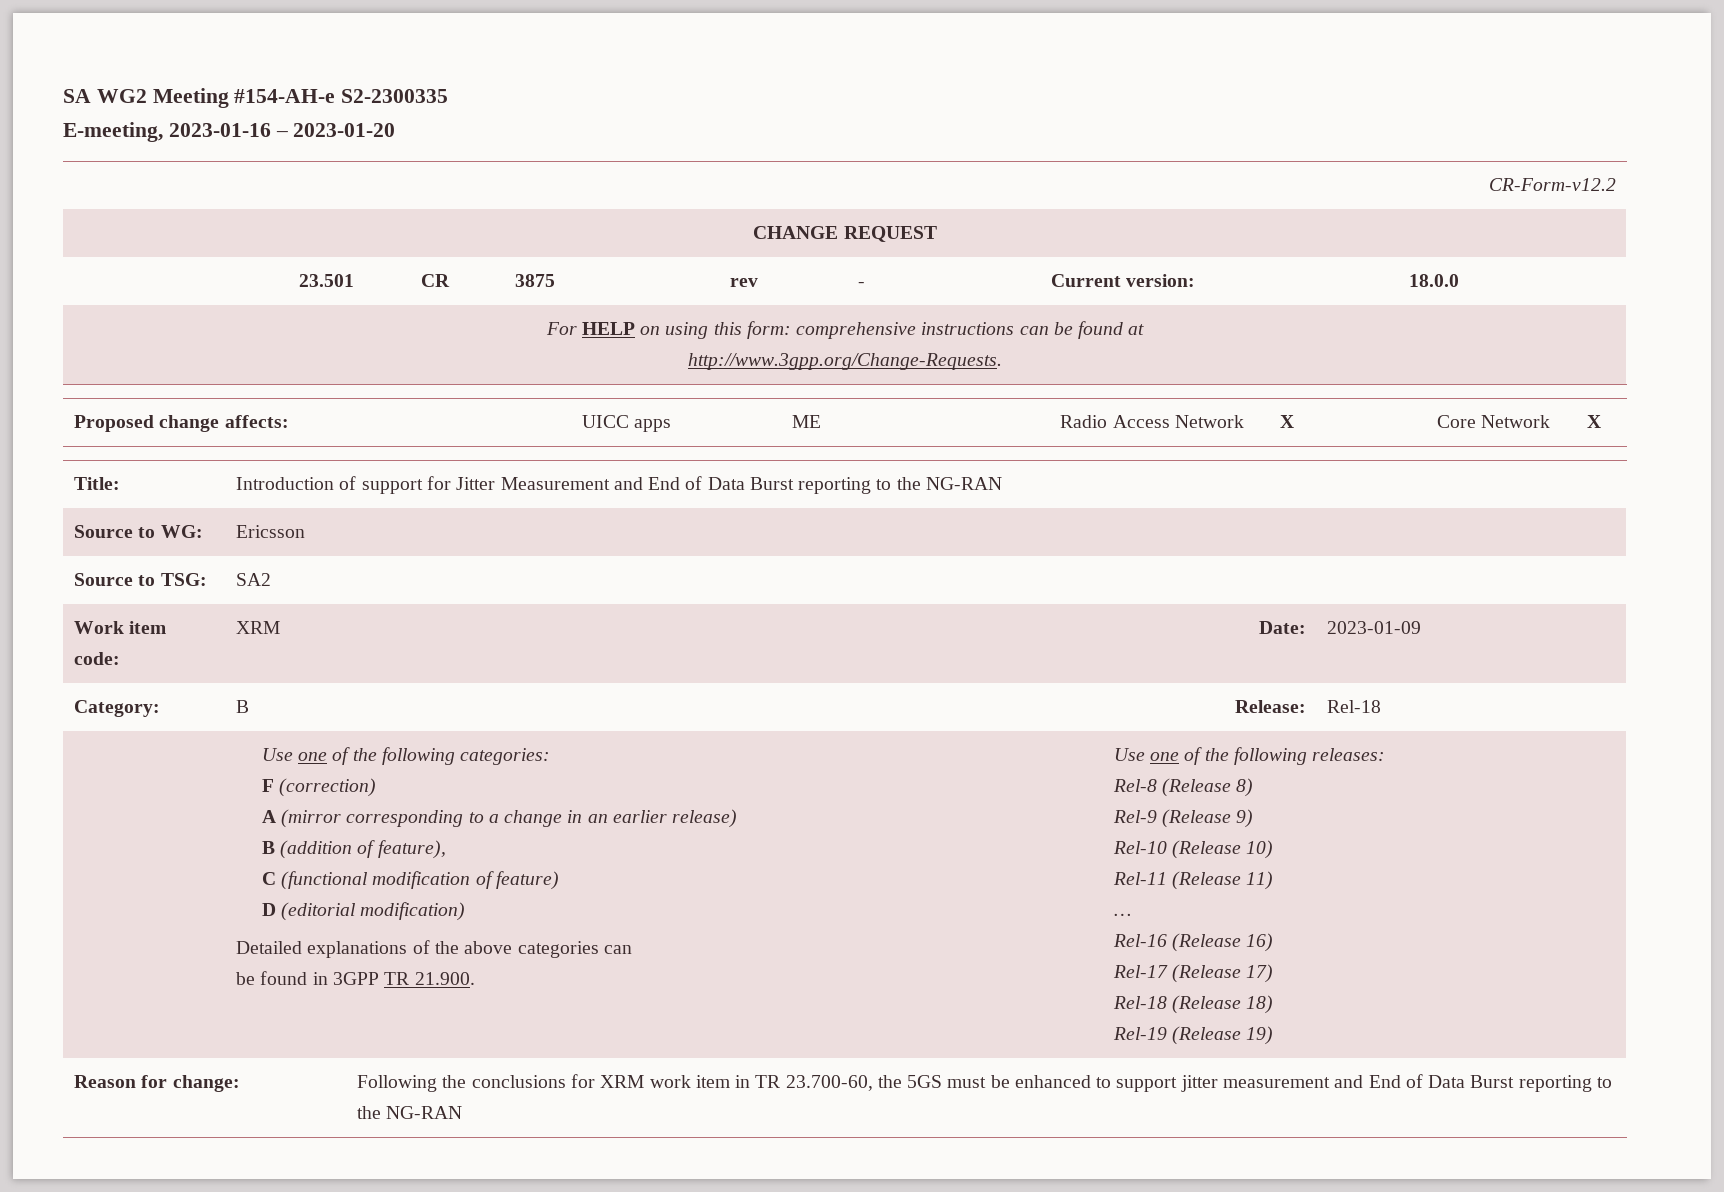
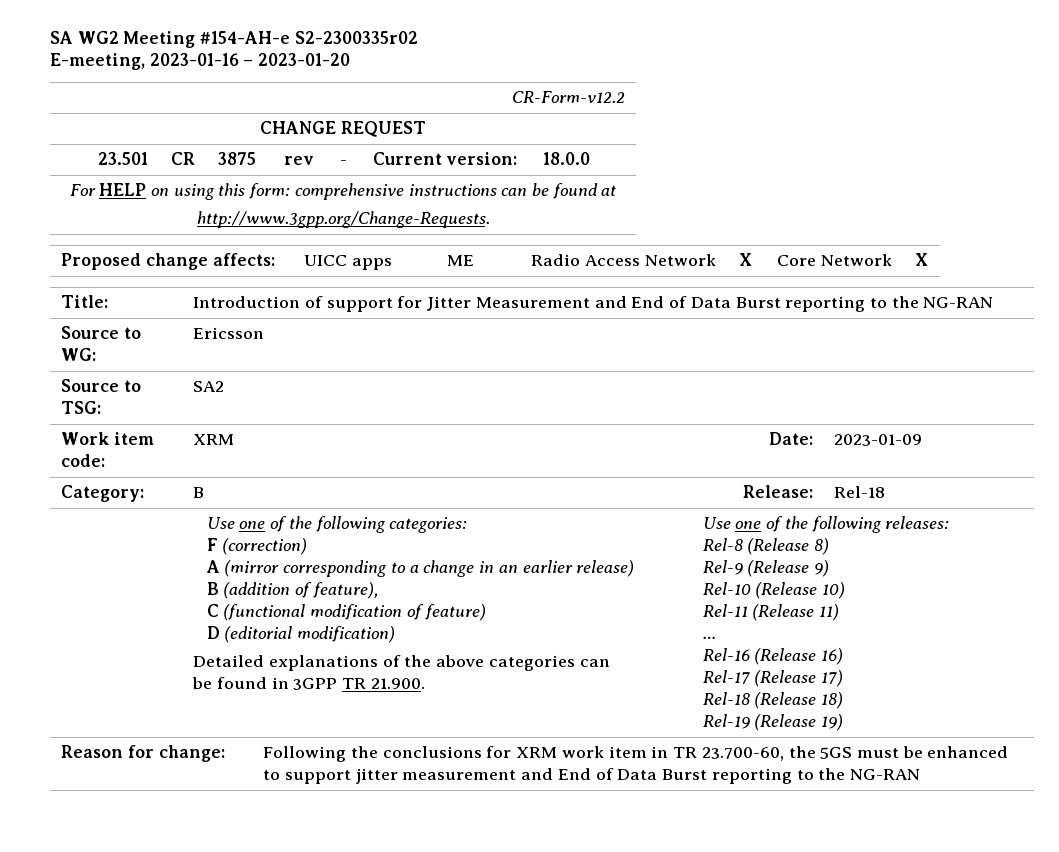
[341,89,449,103] S2-2300335 -> [294,31,418,44] S2-2300335r02

